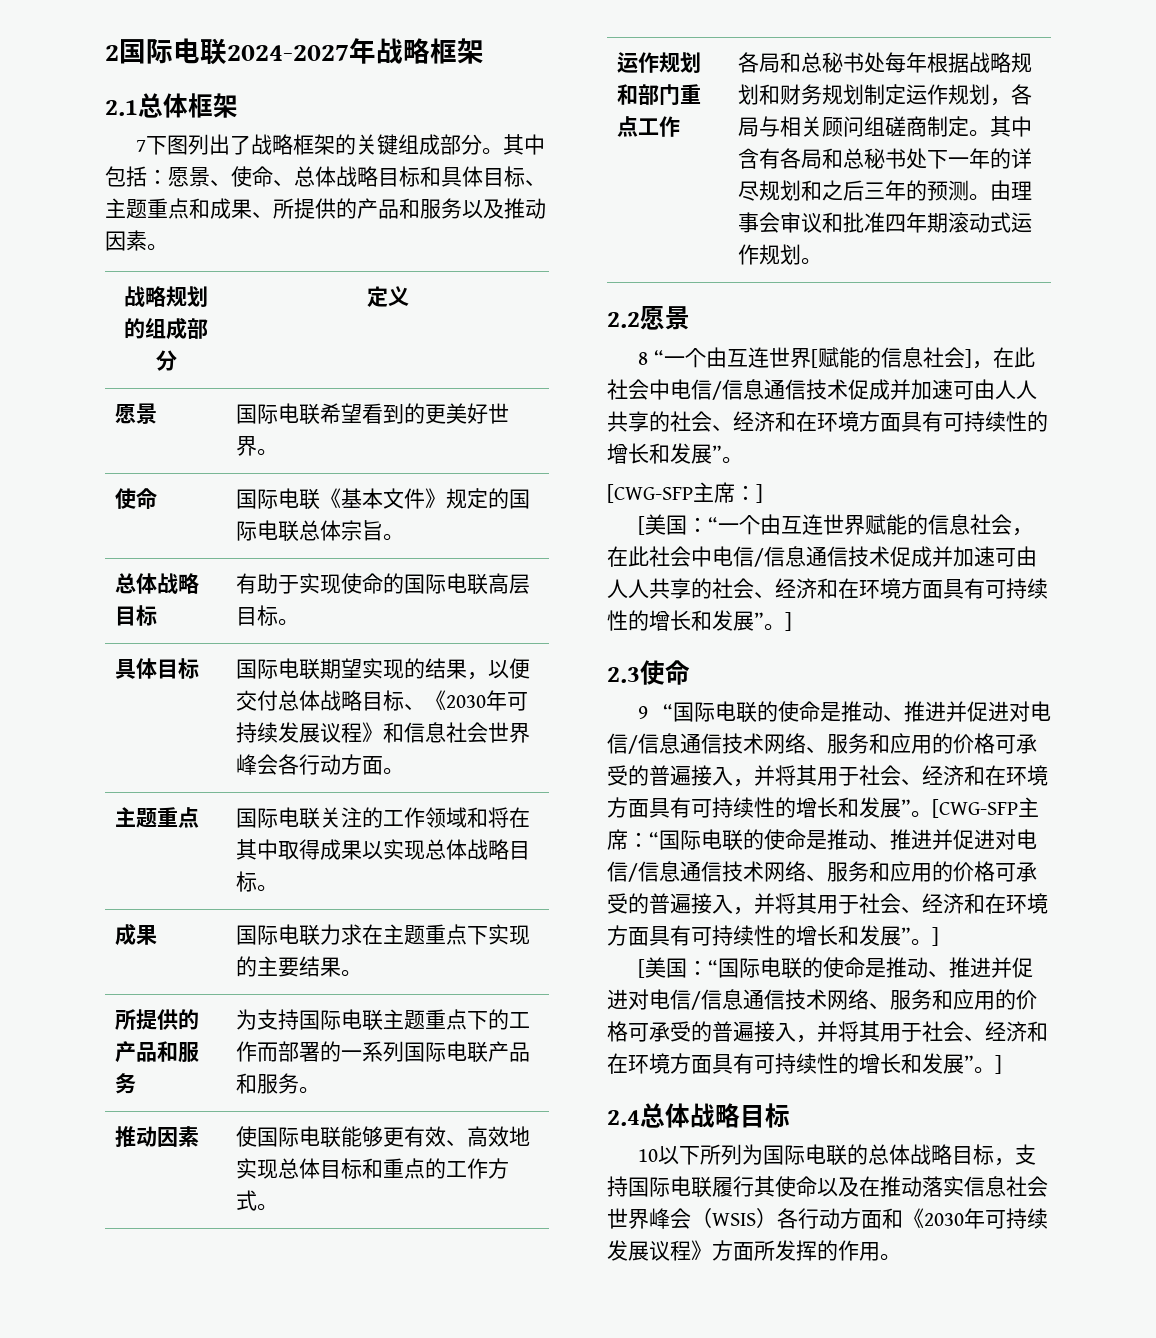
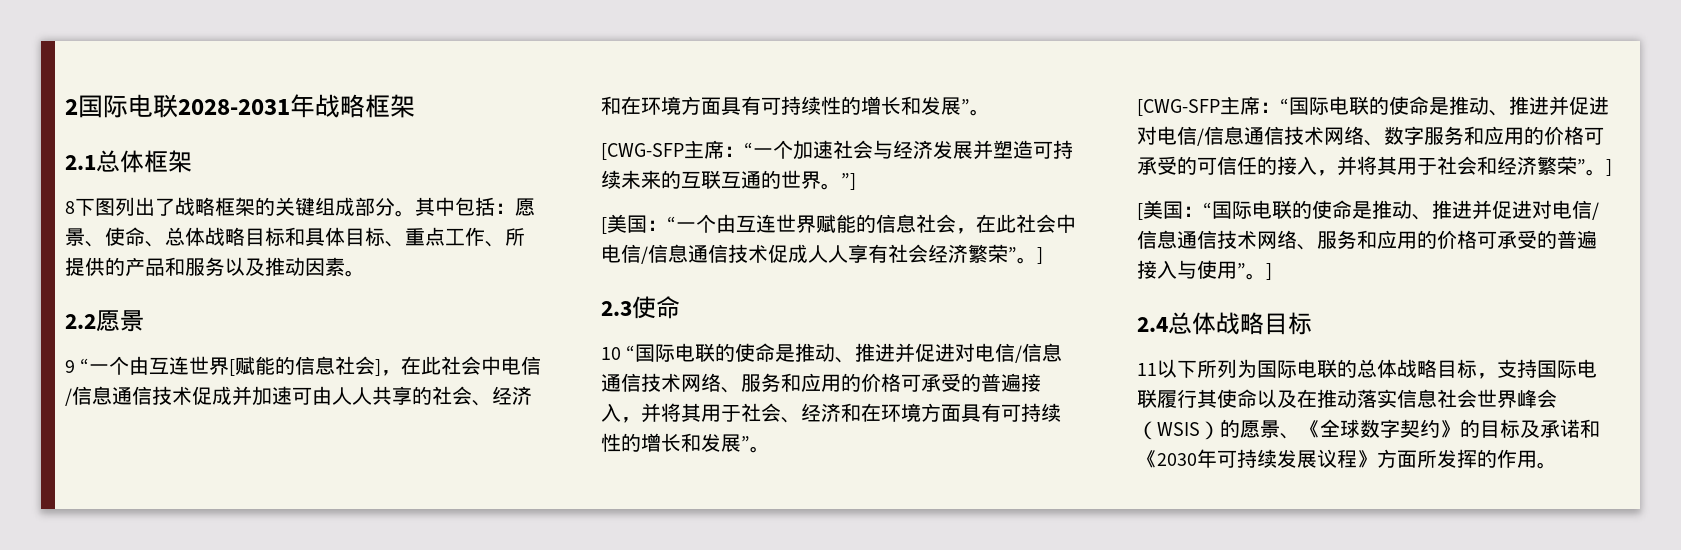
[227,45,349,61] 2024-2027 -> [178,99,290,115] 2028-2031
[136,140,147,152] 7 -> [65,201,75,214] 8
[105,198,252,219] 主题重点和成果 -> [405,227,485,246] 重点工作
[124,286,208,307] [124,317,208,340] [155,350,177,371] [366,286,409,307] [115,403,158,424] [236,403,510,425] [236,436,279,456] [115,488,158,509] [236,488,531,510] [236,520,405,542] [115,573,200,594] [115,605,158,626] [236,573,531,595] [236,605,300,626] [115,658,200,679] [236,658,531,680] [236,690,529,711] [236,722,531,743] [236,754,405,775] [115,807,200,828] [236,807,531,829] [236,839,531,860] [236,871,279,892] [115,923,158,946] [236,924,531,946] [236,956,363,977] [115,1009,200,1030] [115,1041,200,1063] [115,1073,137,1094] [236,1009,531,1031] [236,1041,531,1063] [236,1073,321,1094] [115,1126,200,1147] [236,1126,531,1148] [236,1158,510,1179] [236,1190,279,1211] [617,52,702,73] [617,84,702,105] [617,116,681,137] [738,52,1033,73] [738,84,1033,106] [738,116,1033,137] [738,148,1033,169] [738,180,1033,201] [738,212,1033,233] [738,244,823,265] // 战略规划的组成部分 | 定义 // 愿景 | 国际电联希望看到的更美好世界。 // 使命 | 国际电联《基本文件》规定的国际电联总体宗旨。 // 总体战略目标 | 有助于实现使命的国际电联高层目标。 // 具体目标 | 国际电联期望实现的结果，以便交付总体战略目标、《2030年可持续发展议程》和信息社会世界峰会各行动方面。 // 主题重点 | 国际电联关注的工作领域和将在其中取得成果以实现总体战略目标。 // 成果 | 国际电联力求在主题重点下实现的主要结果。 // 所提供的产品和服务 | 为支持国际电联主题重点下的工作而部署的一系列国际电联产品和服务。 // 推动因素 | 使国际电联能够更有效、高效地实现总体目标和重点的工作方式。 // 运作规划和部门重点工作 | 各局和总秘书处每年根据战略规划和财务规划制定运作规划，各局与相关顾问组磋商制定。其中含有各局和总秘书处下一年的详尽规划和之后三年的预测。由理事会审议和批准四年期滚动式运作规划。 -> (365, 273) none
[638,352,649,365] 8 -> [65,360,75,373] 9
[756,484,763,503] ] -> [744,140,1073,160] [601,170,856,190] “一个加速社会与经济发展并塑造可持续未来的互联互通的世界。”]
[932,546,1037,567] [607,578,1048,599] [607,610,754,631] 并加速可由人人共享的社会、经济和在环境方面具有可持续性的增长和发展 -> [808,244,1008,263] 人人享有社会经济繁荣
[638,706,649,719] 9 -> [601,347,621,360] 10
(932, 814) none -> (770, 449) //
[827,861,1037,882] [607,893,1048,915] [607,925,901,946] 服务和应用的价格可承受的普遍接入，并将其用于社会、经济和在环境方面具有可持续性的增长和发展 -> [1384,126,1604,145] [1137,156,1577,176] 数字服务和应用的价格可承受的可信任的接入，并将其用于社会和经济繁荣
[796,1021,1048,1043] [607,1053,964,1074] ，并将其用于社会、经济和在环境方面具有可持续性的增长和发展 -> [1177,260,1237,279] 与使用
[638,1149,659,1162] 10 -> [1137,363,1157,376] 11
[777,1208,882,1229] 各行动方面 -> [1220,419,1580,439] 的愿景、《全球数字契约》的目标及承诺

